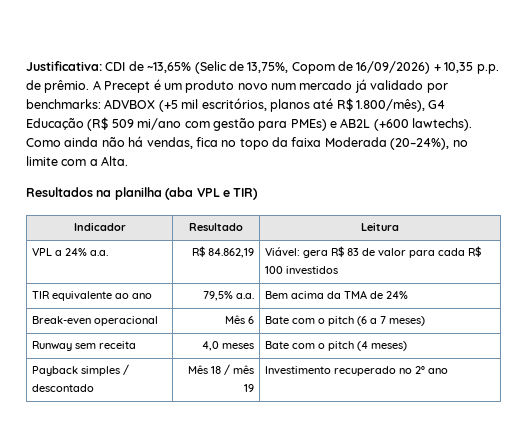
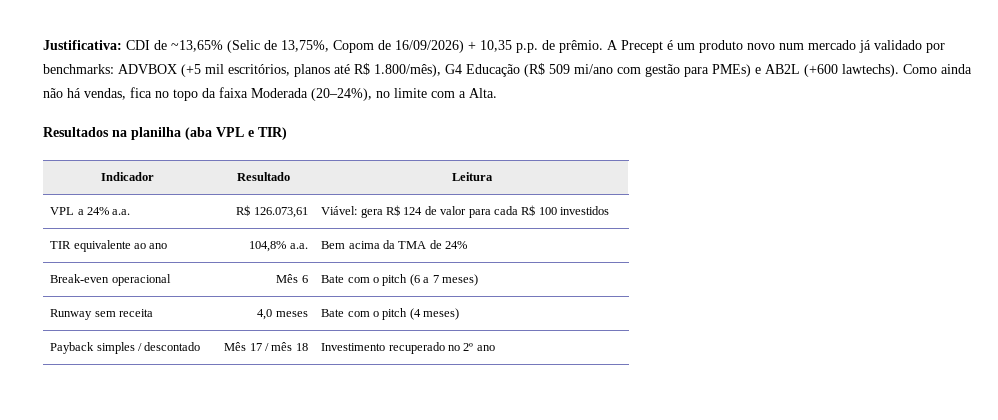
[207,248,254,258] 84.862,19 -> [253,207,308,218] 126.073,61
[347,248,360,256] 83 -> [403,207,423,215] 124
[202,291,233,301] 79,5% -> [249,241,287,252] 104,8%
[210,366,221,374] 18 -> [249,343,262,351] 17
[243,384,254,392] 19 -> [295,343,308,351] 18

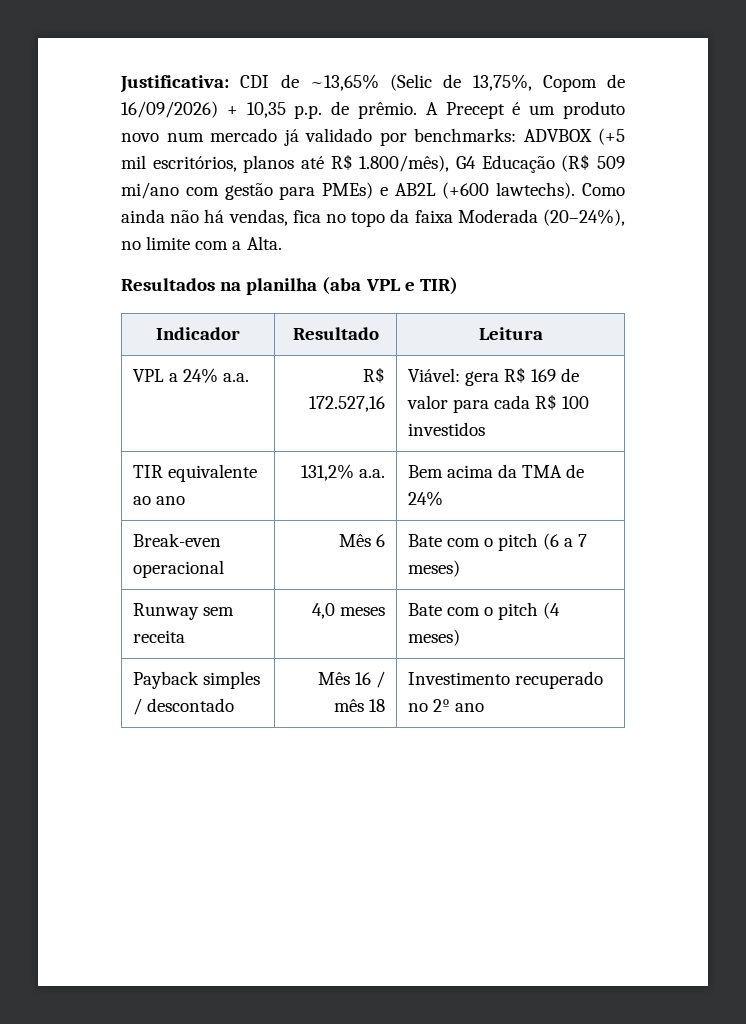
[253,207,308,218] 126.073,61 -> [309,396,386,412] 172.527,16
[403,207,423,215] 124 -> [531,369,557,382] 169
[249,241,287,252] 104,8% -> [301,464,355,481] 131,2%
[249,343,262,351] 17 -> [355,672,372,685] 16

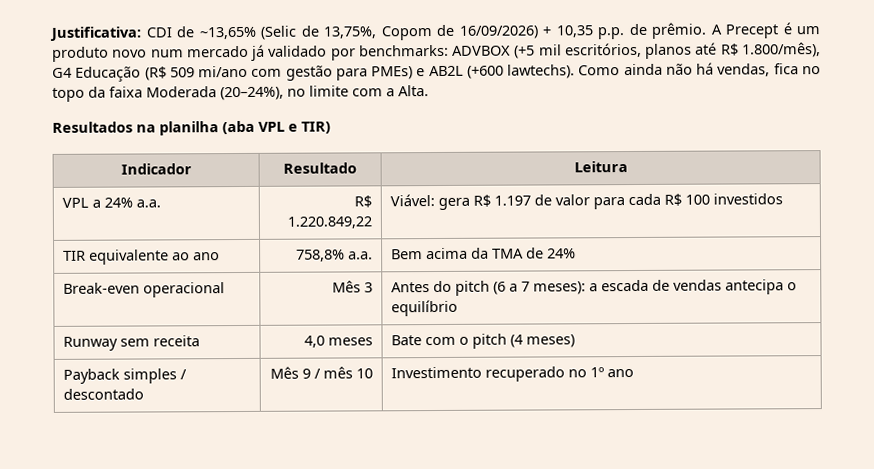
[309,396,386,412] 172.527,16 -> [287,216,373,229] 1.220.849,22
[531,369,557,382] 169 -> [493,195,531,206] 1.197
[301,464,355,481] 131,2% -> [296,249,346,262] 758,8%
[376,534,386,547] [407,533,588,551] [407,560,460,577] 6 | Bate com o pitch (6 a 7 meses) -> [364,282,374,293] [390,279,797,296] [390,299,458,317] 3 | Antes do pitch (6 a 7 meses): a escada de vendas antecipa o equilíbrio
[355,672,372,685] 16 -> [302,368,312,379] 9
[369,699,386,712] 18 -> [356,368,374,379] 10
[432,699,450,712] 2º -> [589,367,604,378] 1º

